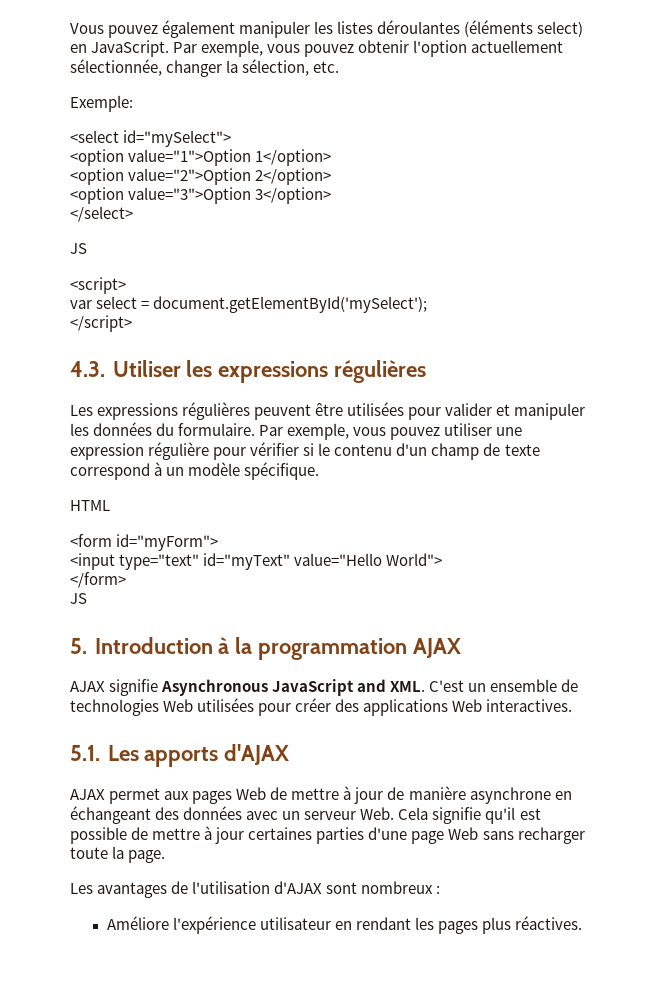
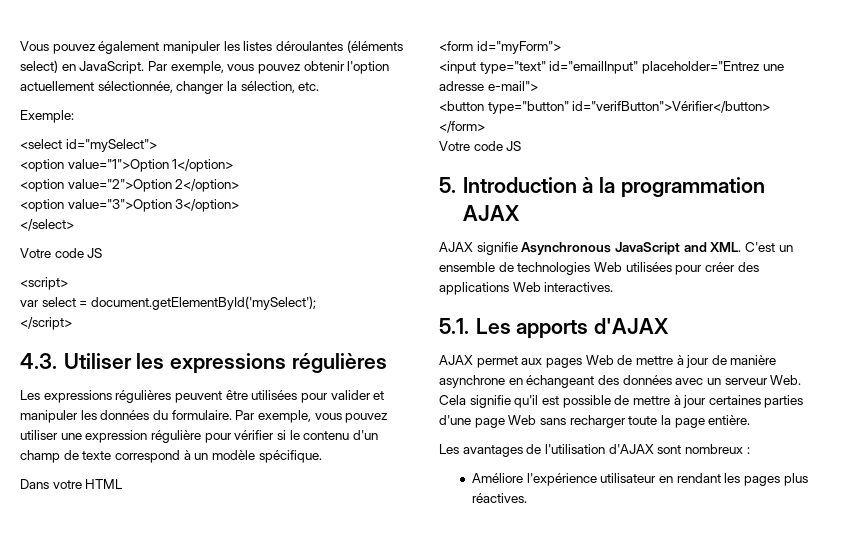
(133, 214) none -> [20,248,84,258] Votre code
(320, 471) none -> [20,479,82,489] Dans votre
[203,553,443,570] id="myText" value="Hello World"> -> [549,61,784,74] [439,81,538,91] [439,101,771,114] id="emailInput" placeholder="Entrez une adresse e-mail"> // <button type="button" id="verifButton">Vérifier</button>
(126, 580) none -> [439,141,503,151] Votre code
[128,850,166,863] page. -> [674,415,751,428] page entière.

